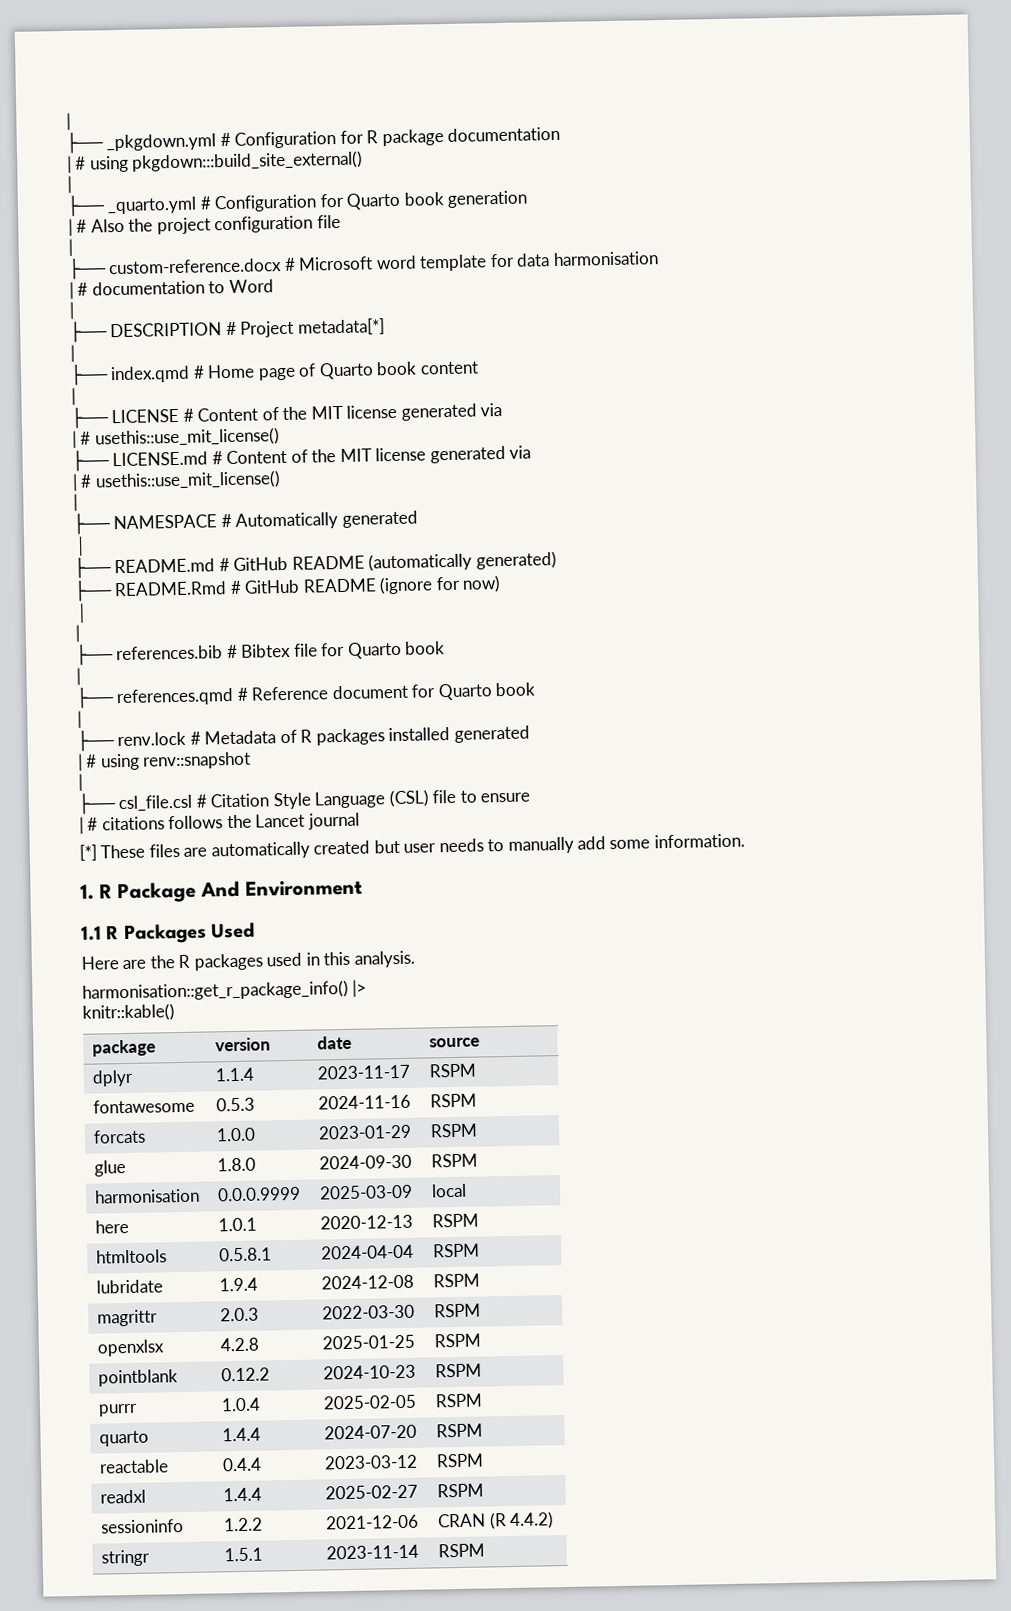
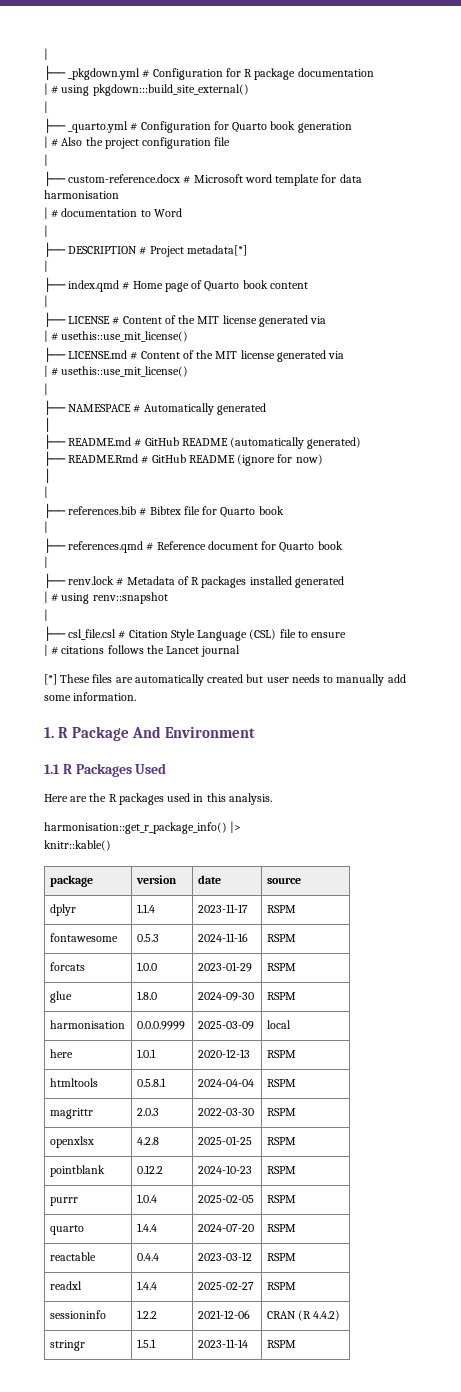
[96,1279,164,1294] [219,1277,259,1292] [321,1274,415,1290] [433,1273,481,1288] // lubridate | 1.9.4 | 2024-12-08 | RSPM -> (296, 1083) none

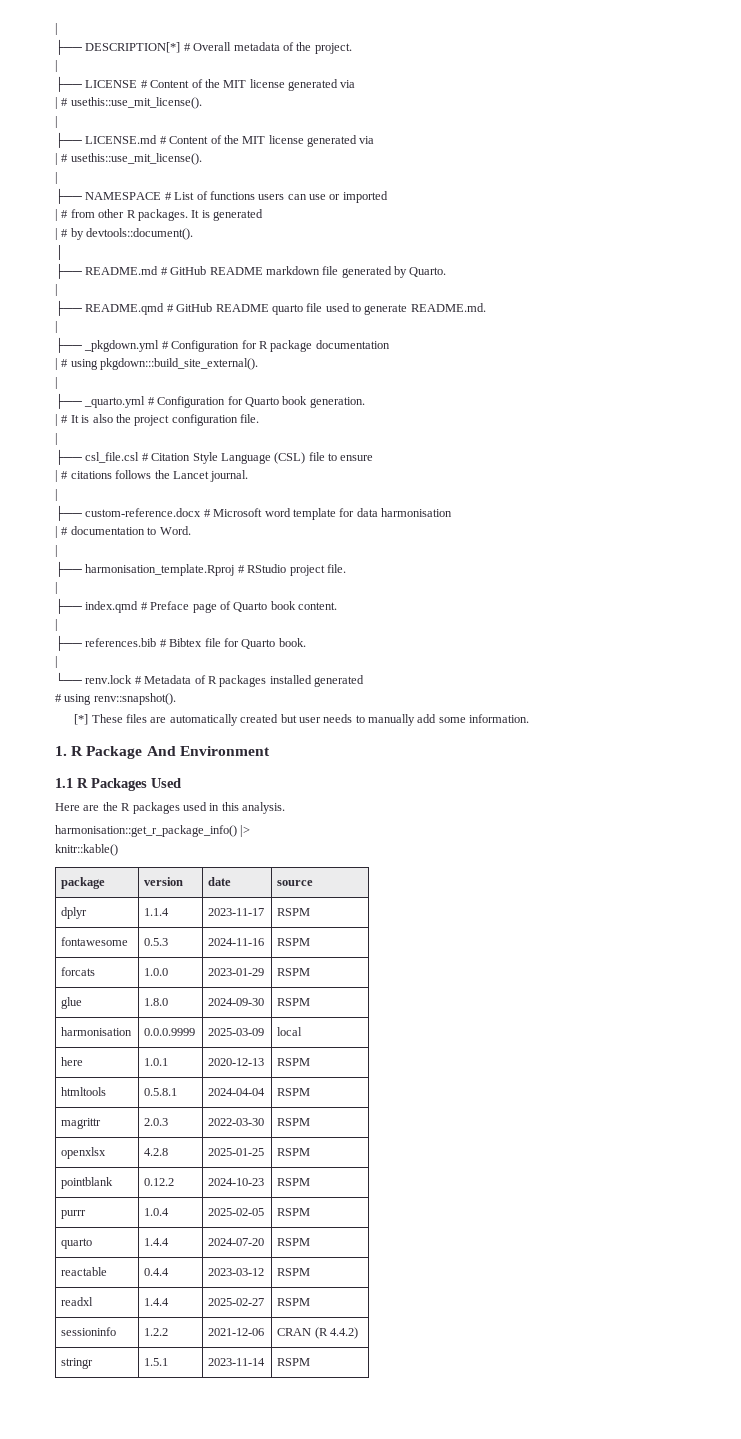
[44,48,48,60] [44,65,374,80] [44,83,249,96] [44,101,48,113] [44,118,352,133] [44,136,231,149] [44,154,48,166] [44,171,362,186] [44,190,119,199] [44,207,182,219] [44,225,48,237] [44,242,247,257] [44,260,48,272] [44,277,308,292] | // ├── _pkgdown.yml # Configuration for R package documentation // | # using pkgdown:::build_site_external() // | // ├── _quarto.yml # Configuration for Quarto book generation // | # Also the project configuration file // | // ├── custom-reference.docx # Microsoft word template for data harmonisation // | # documentation to Word // | // ├── DESCRIPTION # Project metadata[*] // | // ├── index.qmd # Home page of Quarto book content -> [55,23,58,35] [55,39,352,55] | // ├── DESCRIPTION[*] # Overall metadata of the project.
[61,331,189,342] usethis::use_mit_license() -> [70,97,202,109] [55,116,58,128] usethis::use_mit_license(). // |
[61,366,189,377] usethis::use_mit_license() -> [70,153,202,165] usethis::use_mit_license().
[143,403,266,415] Automatically generated -> [174,191,388,203] [55,209,263,221] [55,228,194,240] List of functions users can use or imported // | # from other R packages. It is generated // | # by devtools::document().
[230,437,362,449] [44,451,323,466] [44,468,51,483] [44,486,48,498] [44,503,284,518] [44,521,48,533] [44,538,343,553] [44,556,48,568] [44,573,344,588] [44,591,168,604] (automatically generated) // ├── README.Rmd # GitHub README (ignore for now) // │ // | // ├── references.bib # Bibtex file for Quarto book // | // ├── references.qmd # Reference document for Quarto book // | // ├── renv.lock # Metadata of R packages installed generated // | # using renv::snapshot -> [265,266,447,278] [55,284,58,296] [55,300,486,316] [55,321,58,333] [55,337,390,353] [55,358,259,370] [55,377,58,389] [55,393,365,409] [55,414,259,426] markdown file generated by Quarto. // | // ├── README.qmd # GitHub README quarto file used to generate README.md. // | // ├── _pkgdown.yml # Configuration for R package documentation // | # using pkgdown:::build_site_external(). // | // ├── _quarto.yml # Configuration for Quarto book generation. // | # It is also the project configuration file.
[201,645,241,657] journal -> [210,470,249,482] [55,489,58,501] [55,505,452,521] [55,526,191,538] [55,545,58,557] [55,561,346,577] [55,582,58,594] [55,598,337,614] [55,619,58,631] [55,635,306,651] [55,656,58,668] [55,672,364,687] [55,693,176,705] journal. // | // ├── custom-reference.docx # Microsoft word template for data harmonisation // | # documentation to Word. // | // ├── harmonisation_template.Rproj # RStudio project file. // | // ├── index.qmd # Preface page of Quarto book content. // | // ├── references.bib # Bibtex file for Quarto book. // | // └── renv.lock # Metadata of R packages installed generated // # using renv::snapshot().

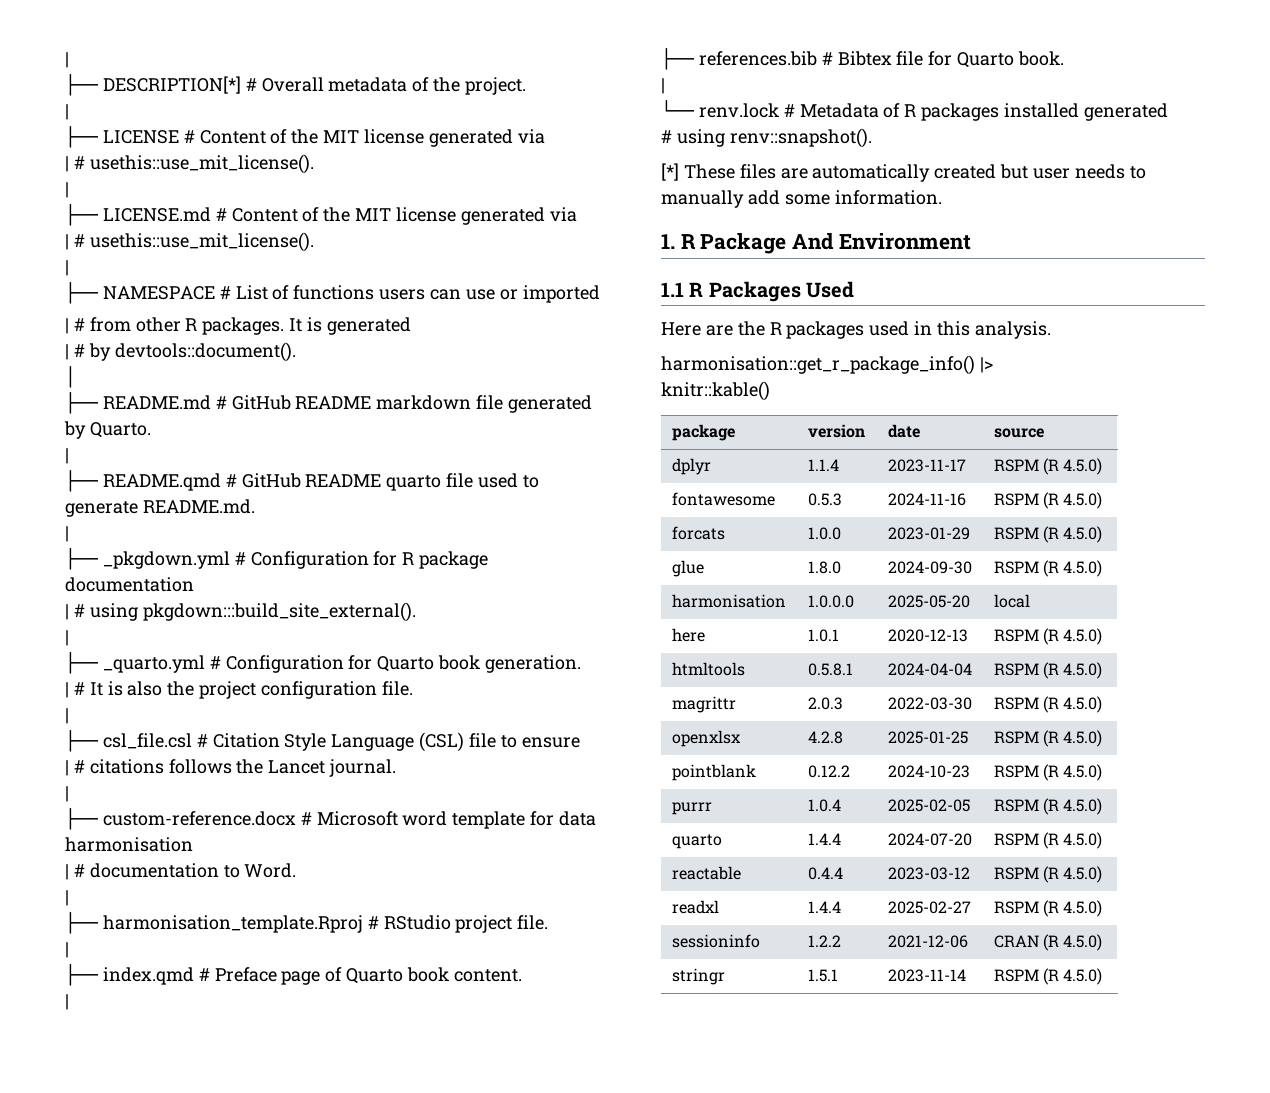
(311, 912) none -> [1043,458,1103,475] (R 4.5.0)
(311, 942) none -> [1043,492,1103,509] (R 4.5.0)
(311, 972) none -> [1043,526,1103,543] (R 4.5.0)
(311, 1002) none -> [1043,560,1103,577] (R 4.5.0)
[144,1028,196,1036] [208,1028,265,1036] 0.0.0.9999 | 2025-03-09 -> [807,595,854,608] [887,595,970,608] 1.0.0.0 | 2025-05-20
(311, 1062) none -> [1043,628,1103,645] (R 4.5.0)
(311, 1092) none -> [1043,662,1103,679] (R 4.5.0)
(311, 1122) none -> [1043,696,1103,713] (R 4.5.0)
(311, 1152) none -> [1043,730,1103,747] (R 4.5.0)
(311, 1182) none -> [1043,764,1103,781] (R 4.5.0)
(311, 1212) none -> [1043,798,1103,815] (R 4.5.0)
(311, 1242) none -> [1043,832,1103,849] (R 4.5.0)
(311, 1272) none -> [1043,866,1103,883] (R 4.5.0)
(311, 1302) none -> [1043,900,1103,917] (R 4.5.0)
[329,1327,358,1339] 4.4.2) -> [1063,934,1103,951] 4.5.0)
(311, 1362) none -> [1043,968,1103,985] (R 4.5.0)

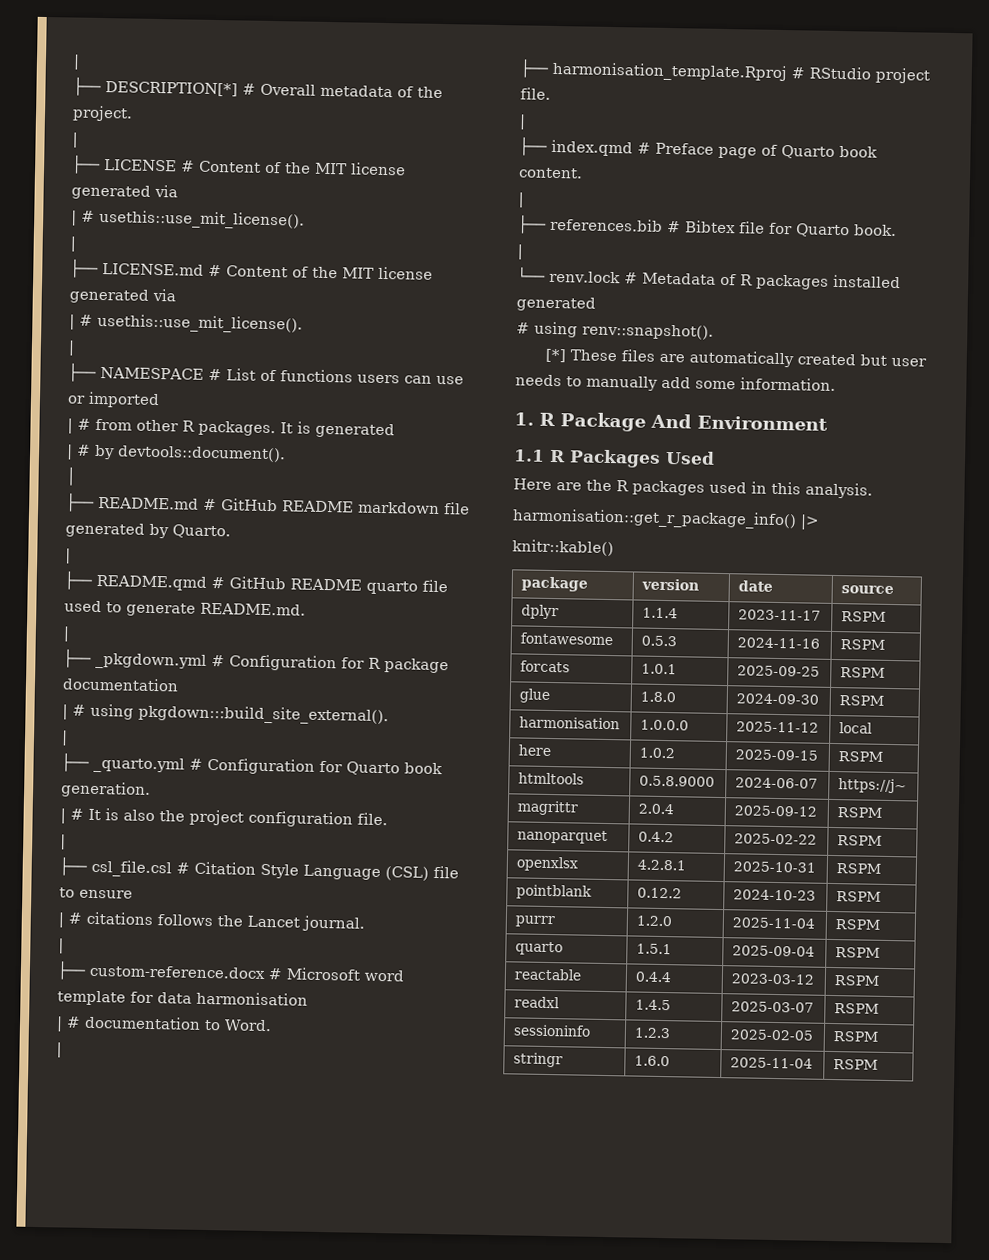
[1043,458,1103,475] (R 4.5.0) -> (887, 616) none
[1043,492,1103,509] (R 4.5.0) -> (886, 644) none
[807,527,841,540] [887,527,970,540] [993,526,1103,543] 1.0.0 | 2023-01-29 | RSPM (R 4.5.0) -> [641,663,678,675] [737,665,821,677] [840,667,886,678] 1.0.1 | 2025-09-25 | RSPM
[1043,560,1103,577] (R 4.5.0) -> (885, 700) none
[887,595,970,608] 2025-05-20 -> [736,721,820,733] 2025-11-12
[807,629,839,642] [887,629,968,642] [993,628,1103,645] 1.0.1 | 2020-12-13 | RSPM (R 4.5.0) -> [639,747,676,759] [735,749,819,761] [838,751,884,762] 1.0.2 | 2025-09-15 | RSPM
[807,663,853,676] [887,663,972,676] [993,662,1103,679] 0.5.8.1 | 2024-04-04 | RSPM (R 4.5.0) -> [639,775,716,787] [735,777,819,789] [838,778,908,794] 0.5.8.9000 | 2024-06-07 | https://j~
[807,697,843,710] [887,697,972,710] [993,696,1103,713] 2.0.3 | 2022-03-30 | RSPM (R 4.5.0) -> [638,803,675,815] [734,805,818,817] [837,807,883,818] [517,829,609,845] [638,831,675,843] [734,833,818,845] [837,835,883,846] 2.0.4 | 2025-09-12 | RSPM // nanoparquet | 0.4.2 | 2025-02-22 | RSPM
[807,731,843,744] [887,731,968,744] [993,730,1103,747] 4.2.8 | 2025-01-25 | RSPM (R 4.5.0) -> [637,859,687,871] [733,861,817,873] [836,863,882,874] 4.2.8.1 | 2025-10-31 | RSPM
[1043,764,1103,781] (R 4.5.0) -> (882, 896) none
[807,799,841,812] [887,799,970,812] [993,798,1103,815] 1.0.4 | 2025-02-05 | RSPM (R 4.5.0) -> [636,915,673,927] [732,917,816,929] [835,919,881,930] 1.2.0 | 2025-11-04 | RSPM
[807,833,841,845] [887,833,972,846] [993,832,1103,849] 1.4.4 | 2024-07-20 | RSPM (R 4.5.0) -> [636,943,673,955] [732,945,816,957] [835,947,881,958] 1.5.1 | 2025-09-04 | RSPM
[1043,866,1103,883] (R 4.5.0) -> (880, 980) none
[807,901,841,913] [887,901,971,914] [993,900,1103,917] 1.4.4 | 2025-02-27 | RSPM (R 4.5.0) -> [635,999,672,1011] [731,1001,815,1013] [834,1003,880,1014] 1.4.5 | 2025-03-07 | RSPM
[807,935,841,947] [887,935,968,948] [993,934,1103,951] 1.2.2 | 2021-12-06 | CRAN (R 4.5.0) -> [634,1027,672,1039] [730,1029,814,1041] [833,1031,879,1042] 1.2.3 | 2025-02-05 | RSPM
[807,969,838,982] [887,969,966,982] [993,968,1103,985] 1.5.1 | 2023-11-14 | RSPM (R 4.5.0) -> [634,1055,671,1067] [730,1057,814,1069] [833,1059,879,1070] 1.6.0 | 2025-11-04 | RSPM

